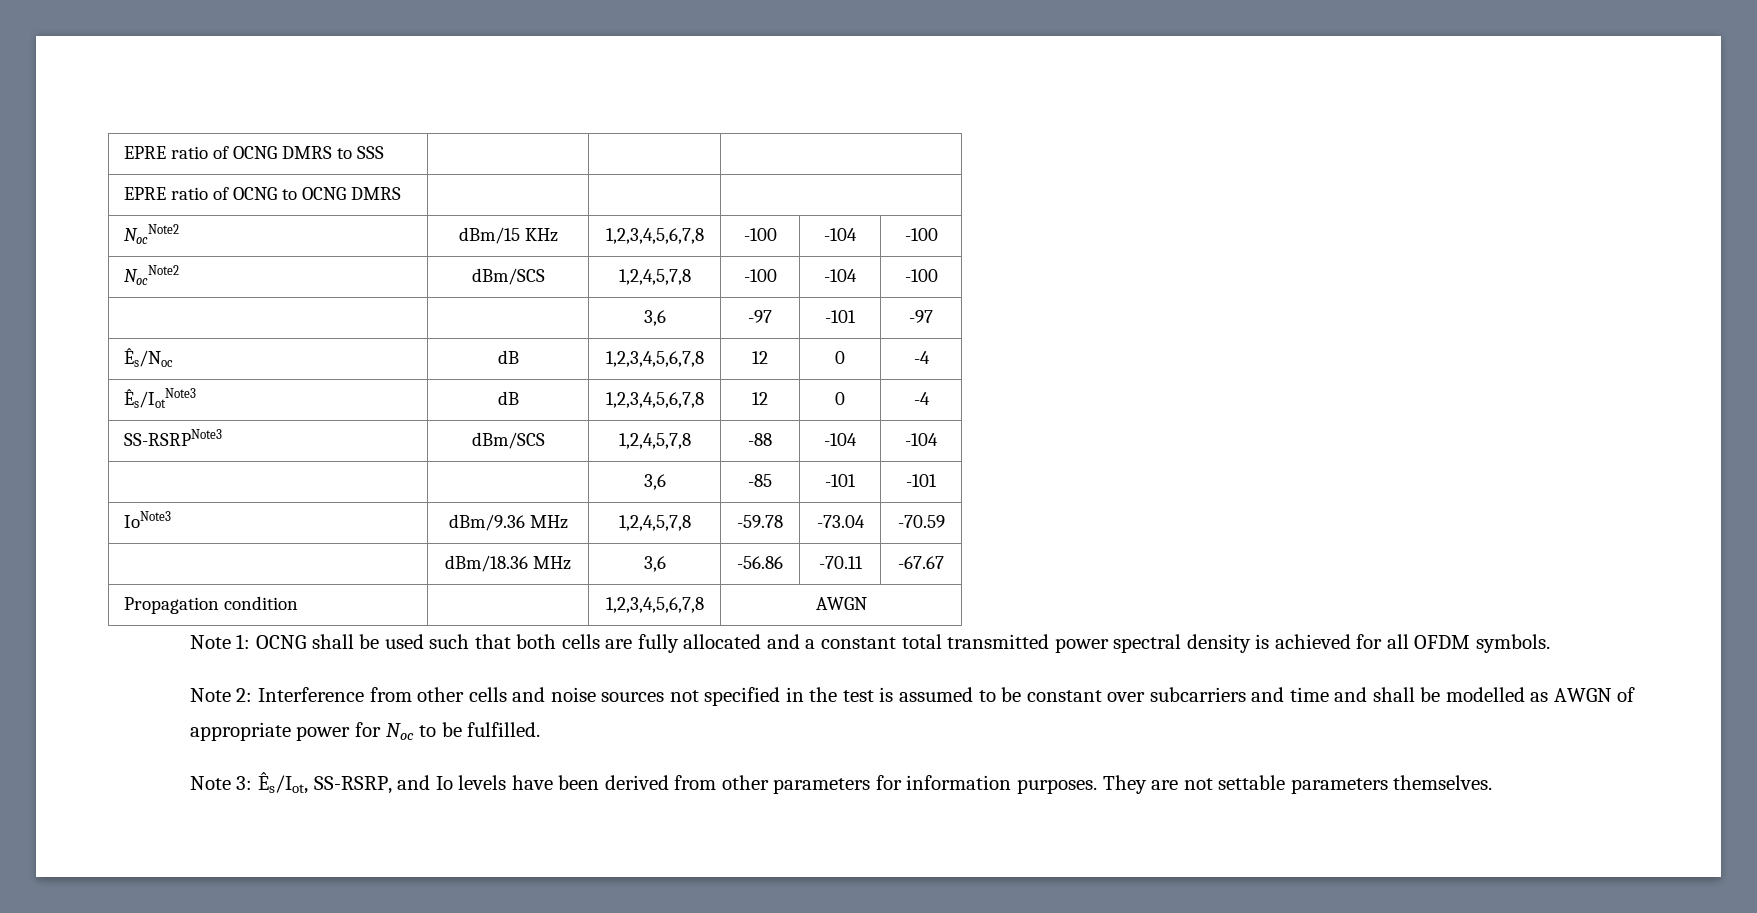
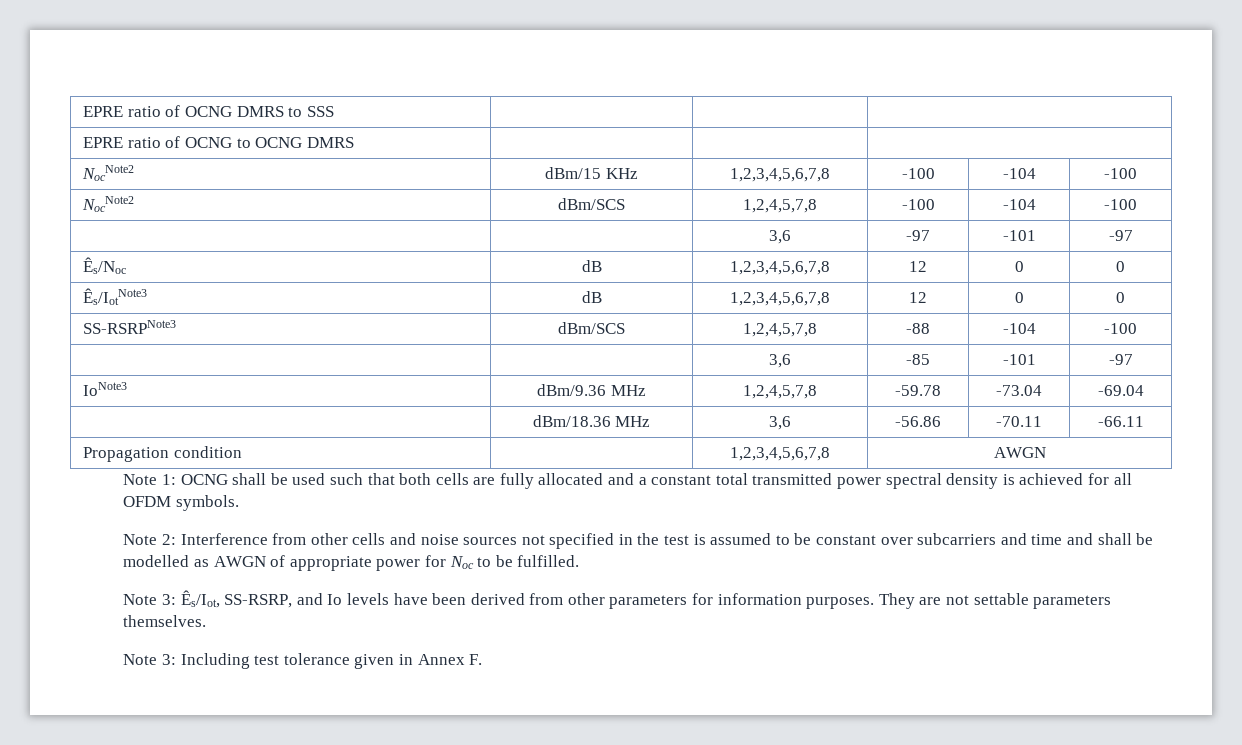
[913,351,930,364] -4 -> [1116,261,1125,272] 0
[913,392,930,405] -4 -> [1116,292,1125,303] 0
[905,433,938,446] -104 -> [1104,323,1137,334] -100
[906,474,937,487] -101 -> [1108,354,1133,365] -97
[897,515,945,528] -70.59 -> [1097,385,1144,396] -69.04
[898,556,944,569] -67.67 -> [1097,416,1144,427] -66.11
(1493, 782) none -> [123,653,483,669] // Note 3: Including test tolerance given in Annex F.

